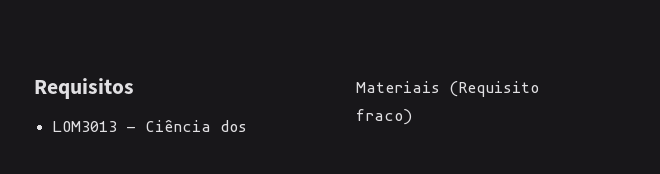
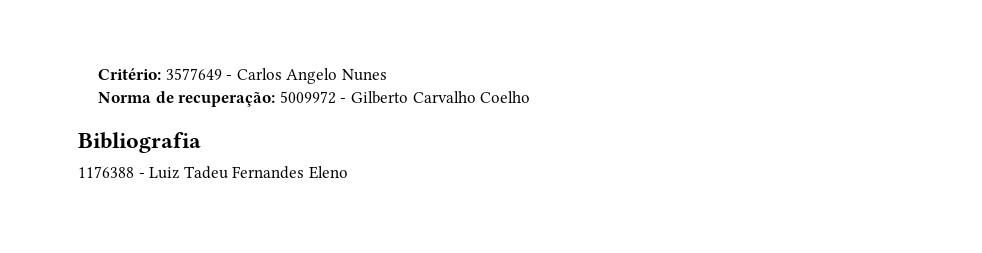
[34,78,134,99] [52,120,248,132] [356,81,540,97] [356,109,413,125] Requisitos // LOM3013 - Ciência dos Materiais (Requisito fraco) -> [98,68,387,84] [98,91,531,107] [78,132,201,153] [78,166,348,179] Critério: 3577649 - Carlos Angelo Nunes // Norma de recuperação: 5009972 - Gilberto Carvalho Coelho // Bibliografia // 1176388 - Luiz Tadeu Fernandes Eleno

